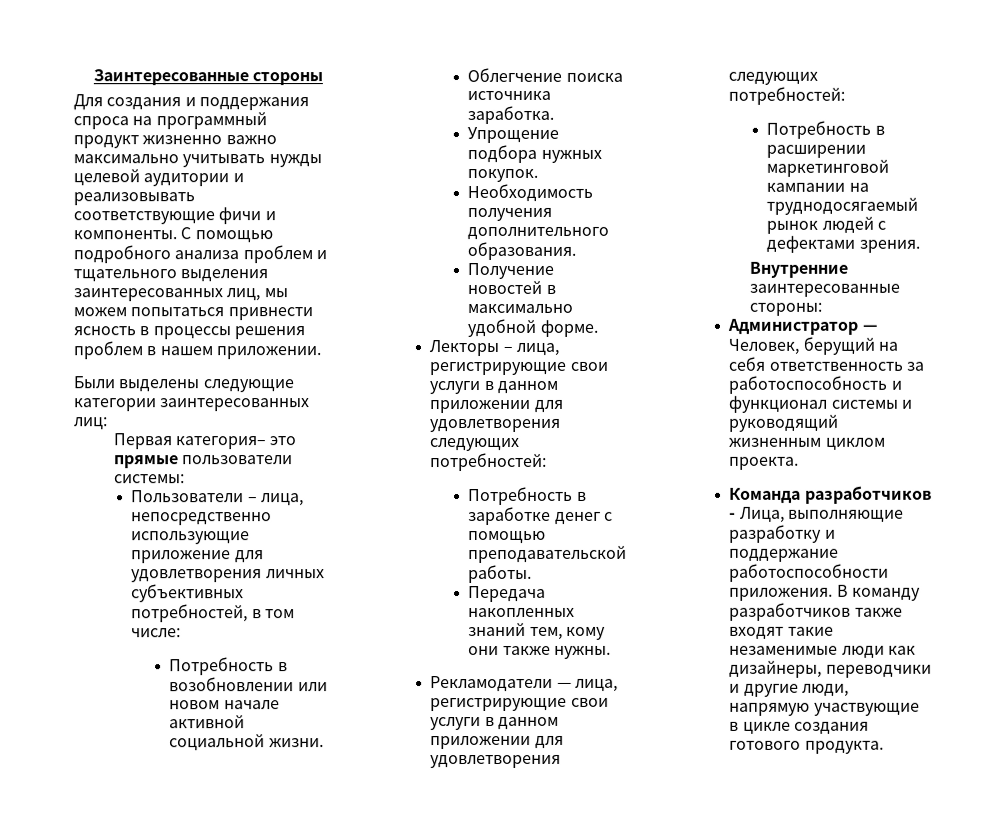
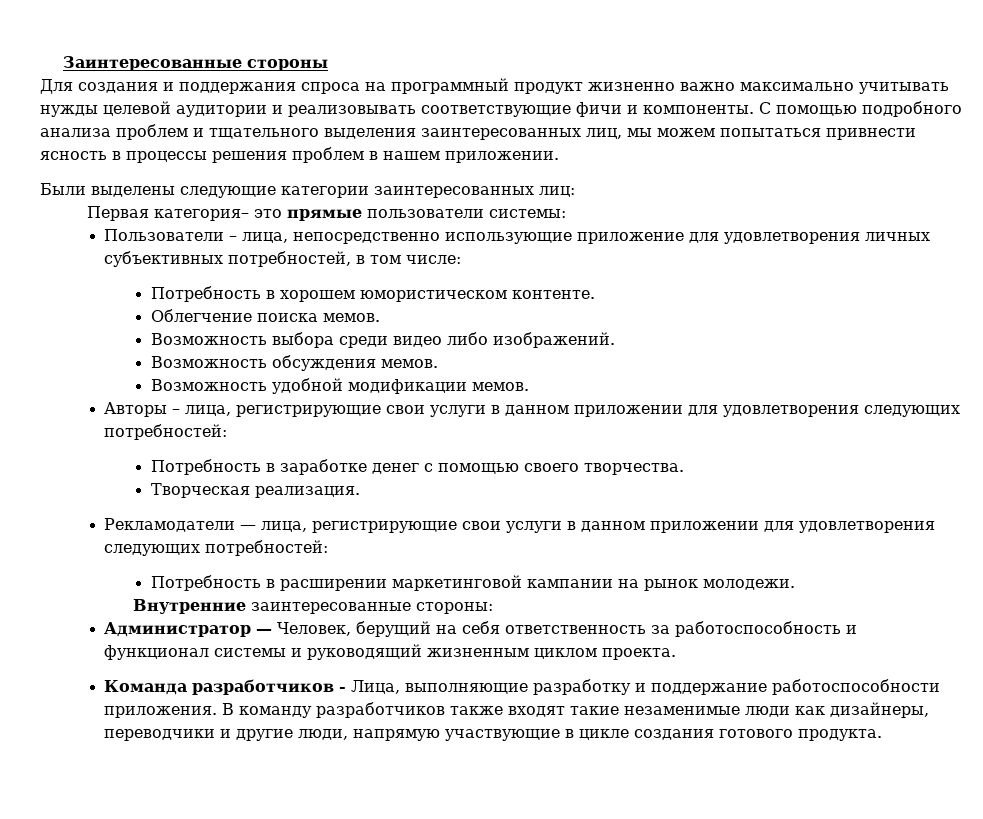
[169,677,328,692] [169,700,280,710] [169,715,246,729] [169,734,324,752] [467,67,623,83] [467,90,552,101] [467,105,555,125] [467,126,560,144] [467,144,602,164] [467,168,539,183] [467,183,594,203] [467,207,553,222] [467,226,610,241] [467,241,577,261] [467,262,555,280] [467,280,556,295] [467,303,574,314] [467,318,598,338] [429,339,500,357] возобновлении или новом начале активной социальной жизни. // Облегчение поиска источника заработка. // Упрощение подбора нужных покупок. // Необходимость получения дополнительного образования. // Получение новостей в максимально удобной форме. // Лекторы -> [279,290,595,302] [150,309,380,322] [150,332,615,348] [150,355,438,371] [150,378,529,394] [104,402,168,417] хорошем юмористическом контенте. // Облегчение поиска мемов. // Возможность выбора среди видео либо изображений. // Возможность обсуждения мемов. // Возможность удобной модификации мемов. // Авторы
[468,545,628,564] [468,564,533,584] [468,585,547,603] [468,607,576,618] [468,622,606,640] [468,645,611,659] преподавательской работы. // Передача накопленных знаний тем, кому они также нужны. -> [523,463,684,475] [150,483,360,498] своего творчества. // Творческая реализация.
[766,197,919,215] [766,216,886,234] [766,235,920,253] труднодосягаемый рынок людей с дефектами зрения. -> [643,579,795,591] рынок молодежи.

